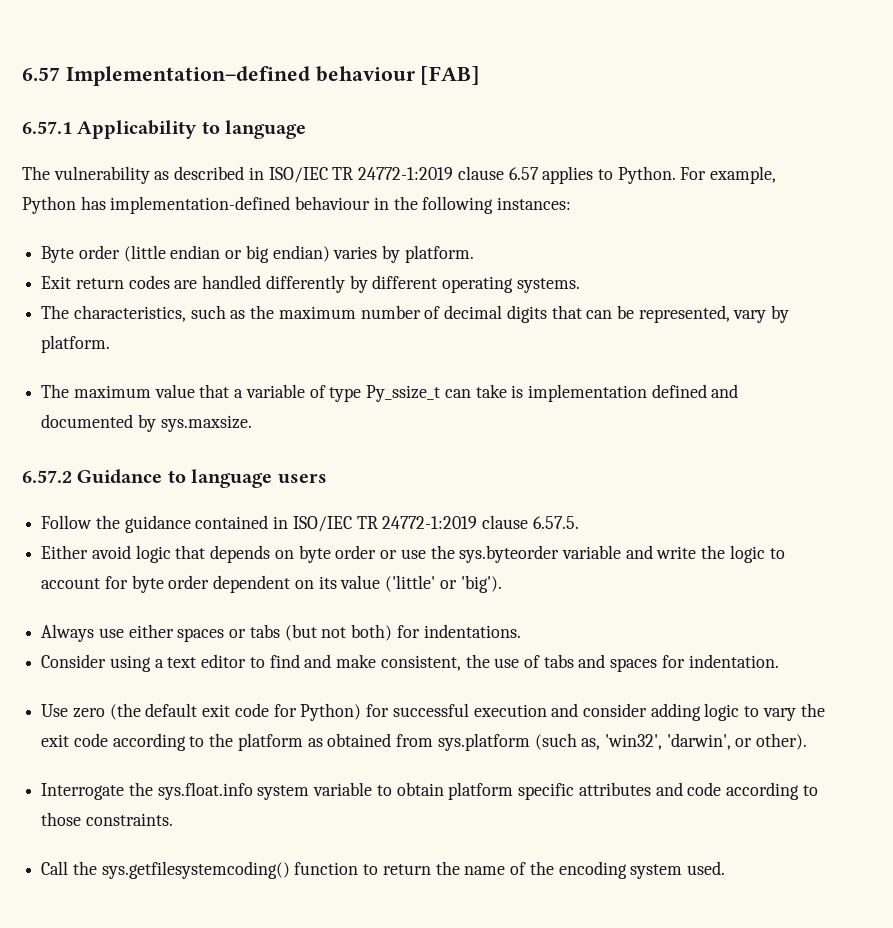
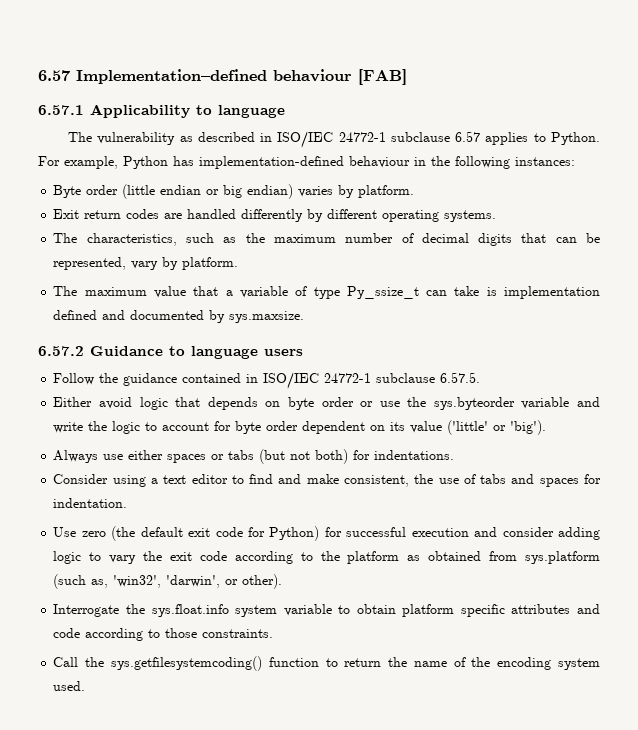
[332,166,504,180] TR 24772-1:2019 clause -> [338,132,450,142] 24772-1 subclause
[356,515,529,529] TR 24772-1:2019 clause -> [324,373,436,383] 24772-1 subclause

